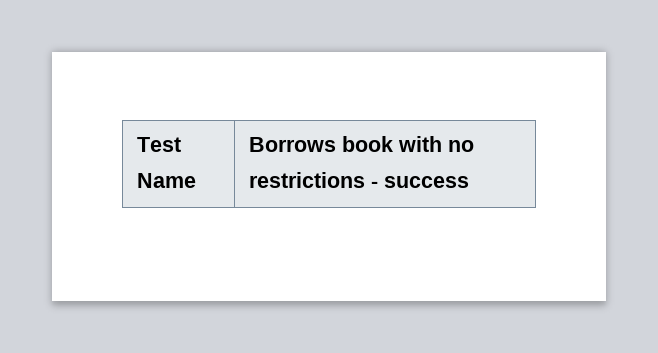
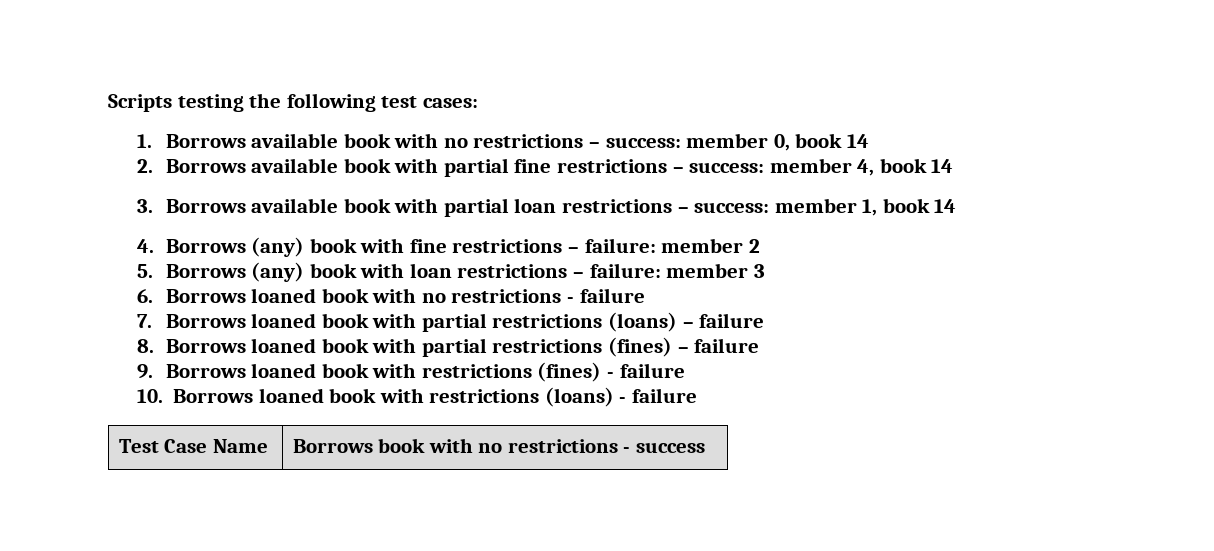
[136,137,181,152] Test -> [108,93,478,112] [136,133,869,151] [136,158,954,177] [136,198,957,217] [136,237,760,257] [136,262,765,282] [136,288,645,303] [136,312,765,332] [136,337,760,357] [136,362,685,382] [136,387,697,407] [118,439,208,453] Scripts testing the following test cases: // 1. Borrows available book with no restrictions – success: member 0, book 14 // 2. Borrows available book with partial fine restrictions – success: member 4, book 14 // 3. Borrows available book with partial loan restrictions – success: member 1, book 14 // 4. Borrows (any) book with fine restrictions – failure: member 2 // 5. Borrows (any) book with loan restrictions – failure: member 3 // 6. Borrows loaned book with no restrictions - failure // 7. Borrows loaned book with partial restrictions (loans) – failure // 8. Borrows loaned book with partial restrictions (fines) – failure // 9. Borrows loaned book with restrictions (fines) - failure // 10. Borrows loaned book with restrictions (loans) - failure // Test Case

